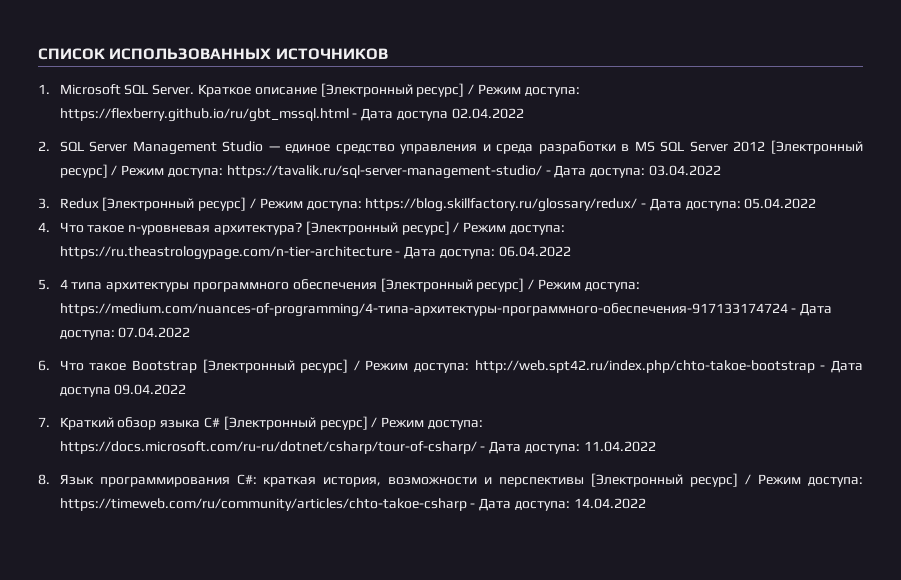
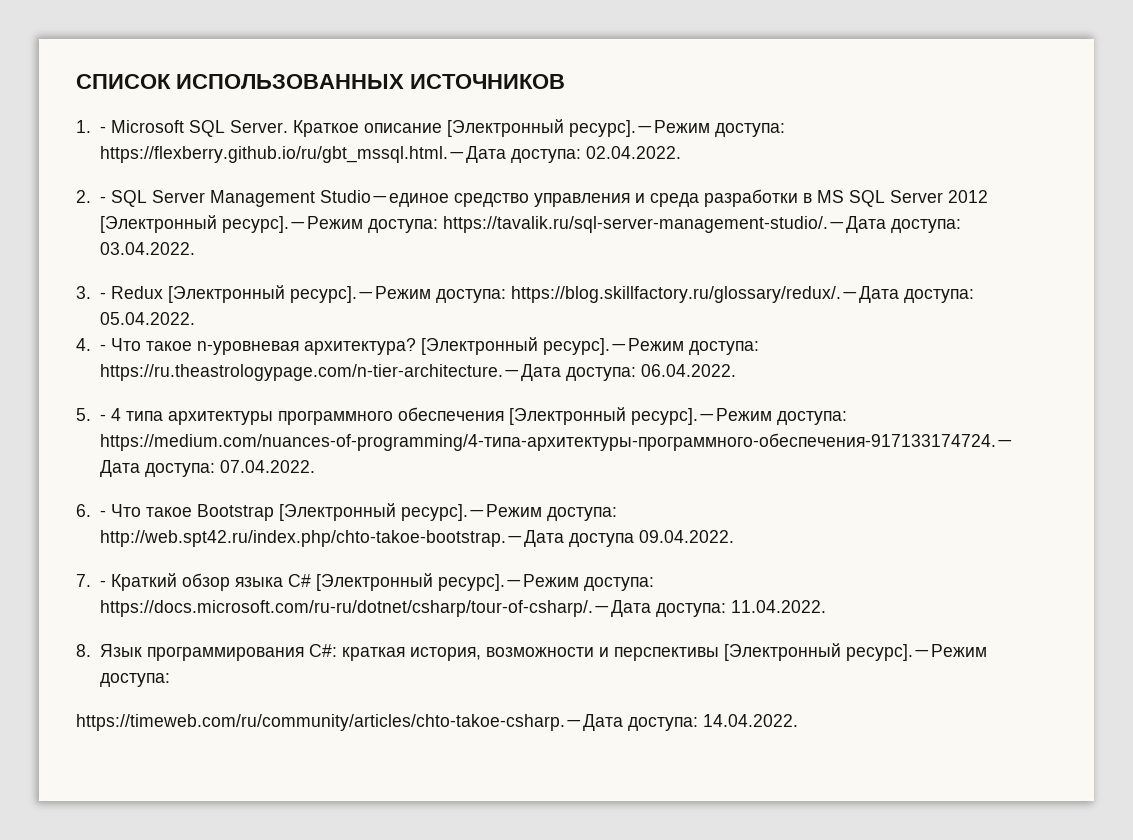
(50, 89) none -> [99,126,106,133] -
[416,83,580,97] [59,108,524,122] ресурс] / Режим доступа: https://flexberry.github.io/ru/gbt_mssql.html - Дата доступа 02.04.2022 -> [568,120,785,137] [99,146,681,163] ресурс].－Режим доступа: https://flexberry.github.io/ru/gbt_mssql.html.－Дата доступа: 02.04.2022.
(50, 146) none -> [99,196,106,203] -
[268,146,280,151] — -> [370,196,389,203] －
[59,164,721,179] ресурс] / Режим доступа: https://tavalik.ru/sql-server-management-studio/ - Дата доступа: 03.04.2022 -> [221,216,961,233] [99,242,195,255] ресурс].－Режим доступа: https://tavalik.ru/sql-server-management-studio/.－Дата доступа: 03.04.2022.
(50, 203) none -> [99,292,106,299] -
[198,197,817,212] ресурс] / Режим доступа: https://blog.skillfactory.ru/glossary/redux/ - Дата доступа: 05.04.2022 -> [289,286,974,303] [99,312,195,325] ресурс].－Режим доступа: https://blog.skillfactory.ru/glossary/redux/.－Дата доступа: 05.04.2022.
(50, 227) none -> [99,344,106,351] -
[401,221,565,235] [59,246,571,260] ресурс] / Режим доступа: https://ru.theastrologypage.com/n-tier-architecture - Дата доступа: 06.04.2022 -> [542,338,759,355] [99,364,736,381] ресурс].－Режим доступа: https://ru.theastrologypage.com/n-tier-architecture.－Дата доступа: 06.04.2022.
(50, 284) none -> [99,414,106,421] -
[476,278,640,292] [59,303,833,317] [59,327,191,340] ресурс] / Режим доступа: https://medium.com/nuances-of-programming/4-типа-архитектуры-программного-обеспечения-917133174724 - Дата доступа: 07.04.2022 -> [630,408,847,425] [99,433,1014,451] [99,460,315,477] ресурс].－Режим доступа: https://medium.com/nuances-of-programming/4-типа-архитектуры-программного-обеспечения-917133174724.－Дата доступа: 07.04.2022.
(50, 365) none -> [99,510,106,517] -
[300,359,863,373] [59,384,187,397] ресурс] / Режим доступа: http://web.spt42.ru/index.php/chto-takoe-bootstrap - Дата доступа 09.04.2022 -> [400,504,617,521] [99,530,734,547] ресурс].－Режим доступа: http://web.spt42.ru/index.php/chto-takoe-bootstrap.－Дата доступа 09.04.2022.
(50, 422) none -> [99,580,106,587] -
[319,416,483,430] [59,441,656,454] ресурс] / Режим доступа: https://docs.microsoft.com/ru-ru/dotnet/csharp/tour-of-csharp/ - Дата доступа: 11.04.2022 -> [437,574,654,591] [99,600,826,617] ресурс].－Режим доступа: https://docs.microsoft.com/ru-ru/dotnet/csharp/tour-of-csharp/.－Дата доступа: 11.04.2022.
[690,473,863,487] [59,498,646,511] ресурс] / Режим доступа: https://timeweb.com/ru/community/articles/chto-takoe-csharp - Дата доступа: 14.04.2022 -> [845,644,987,661] [99,673,170,687] [76,714,798,731] ресурс].－Режим доступа: // https://timeweb.com/ru/community/articles/chto-takoe-csharp.－Дата доступа: 14.04.2022.

